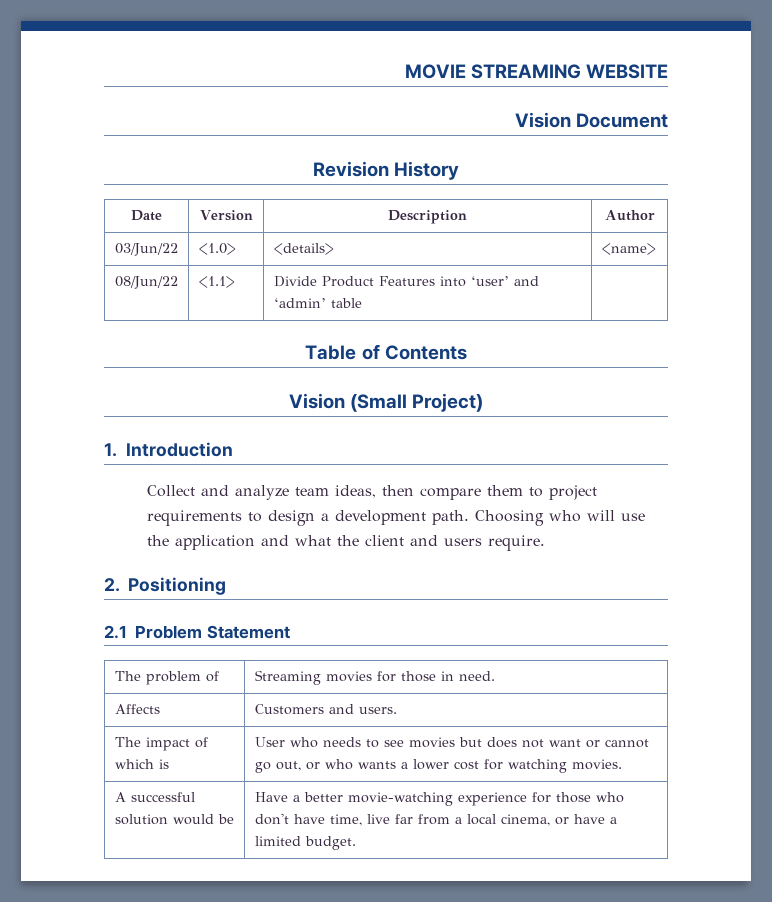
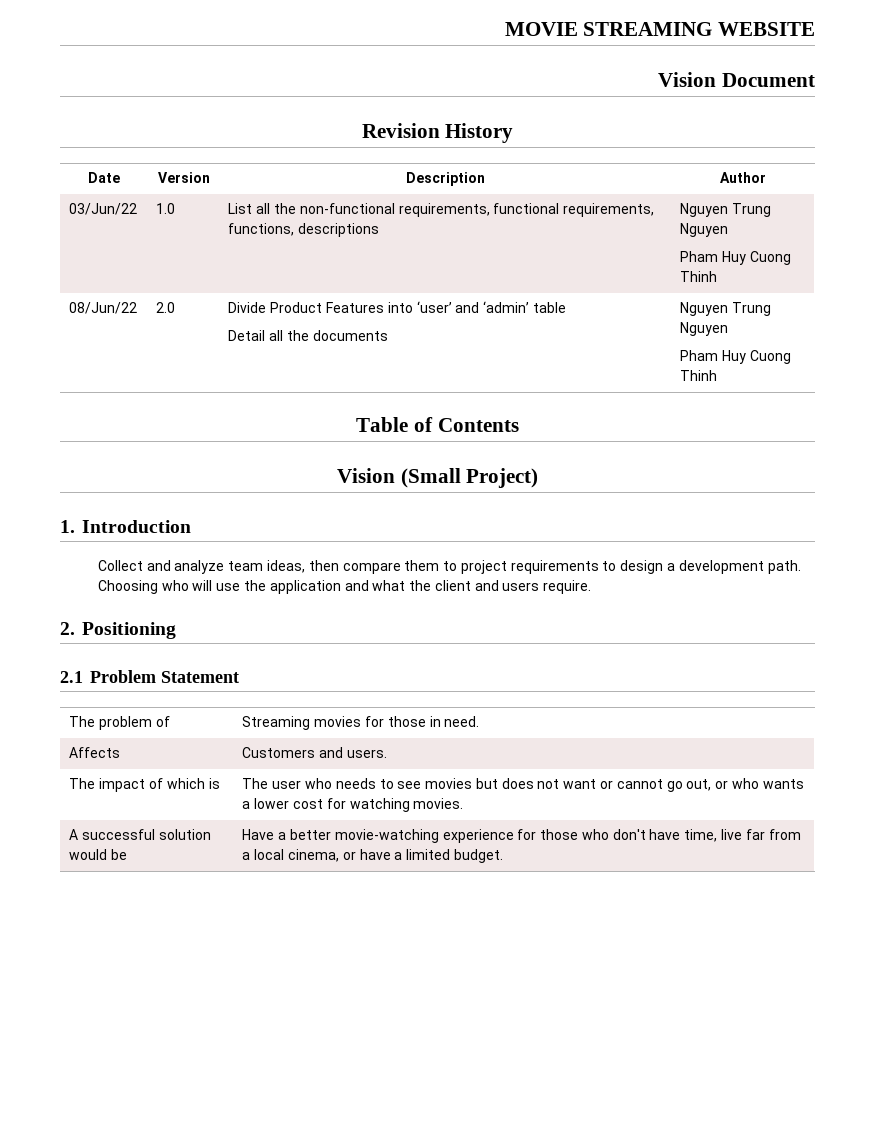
[198,243,236,255] [273,243,334,255] [601,243,656,255] <1.0> | <details> | <name> -> [156,203,176,214] [228,203,655,217] [228,223,380,237] [680,203,772,217] [680,223,729,237] [680,251,792,265] [680,271,718,282] 1.0 | List all the non-functional requirements, functional requirements, functions, descriptions | Nguyen Trung Nguyen // Pham Huy Cuong Thinh
[198,276,235,288] <1.1> -> [156,302,176,313] 2.0
(362, 303) | -> [228,330,388,341] [680,302,772,316] [680,322,729,336] [680,350,792,364] [680,370,718,381] // Detail all the documents | Nguyen Trung Nguyen // Pham Huy Cuong Thinh
[254,737,285,747] User -> [242,778,302,789] The user

